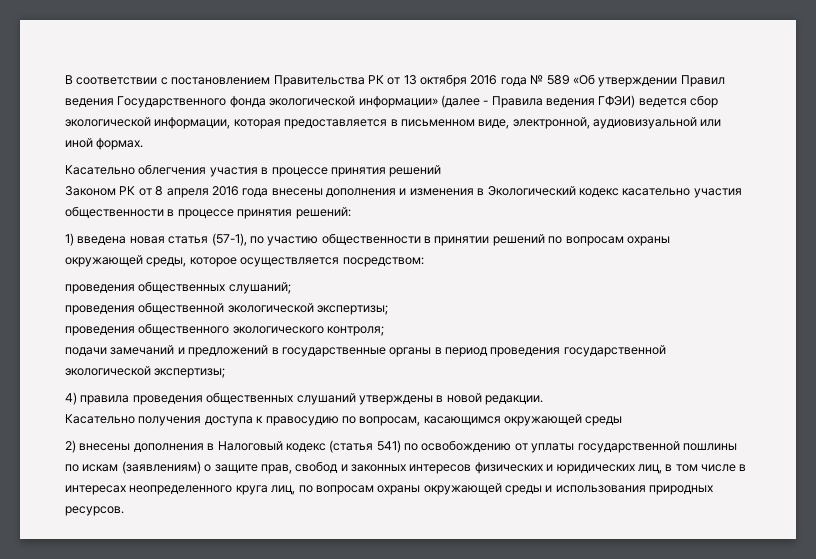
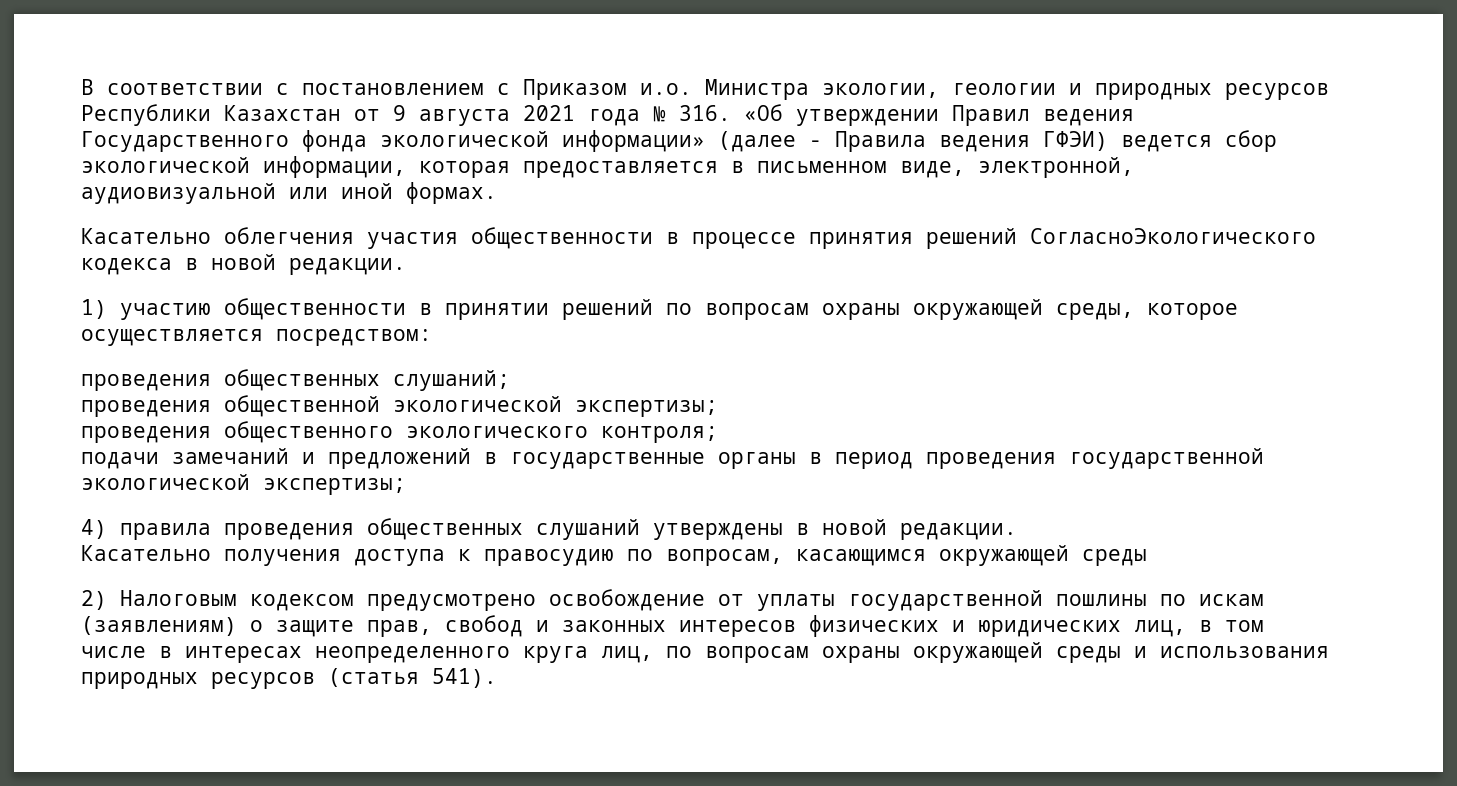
[273,74,498,87] Правительства РК от 13 октября 2016 -> [497,79,1329,100] [81,104,575,126] с Приказом и.о. Министра экологии, геологии и природных ресурсов Республики Казахстан от 9 августа 2021
[546,75,570,85] 589 -> [679,105,731,121] 316.
(258, 172) none -> [471,227,653,249] общественности
[65,186,742,198] [65,206,351,219] [65,233,264,246] // Законом РК от 8 апреля 2016 года внесены дополнения и изменения в Экологический кодекс касательно участия общественности в процессе принятия решений: // 1) введена новая статья (57-1), по -> [1030,228,1316,244] [81,254,406,275] [81,299,107,319] СогласноЭкологического кодекса в новой редакции. // 1)
[79,440,512,453] внесены дополнения в Налоговый кодекс (статья 541) по освобождению -> [120,589,705,611] Налоговым кодексом предусмотрено освобождение
[65,506,124,516] ресурсов. -> [211,668,497,689] ресурсов (статья 541).

